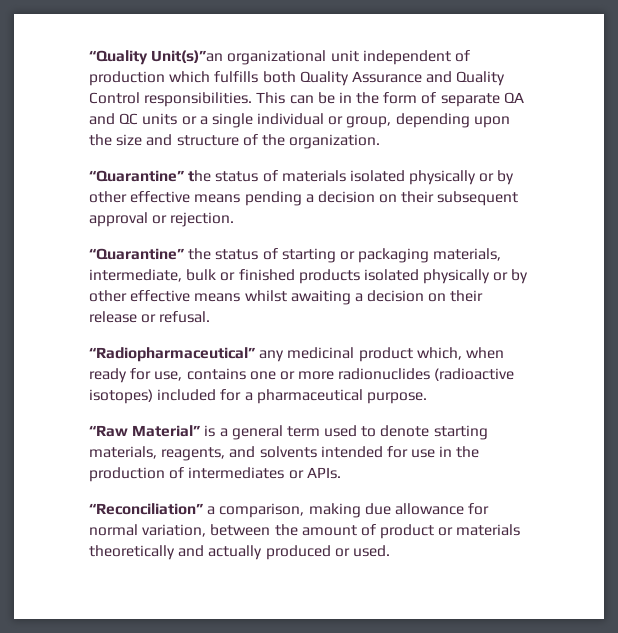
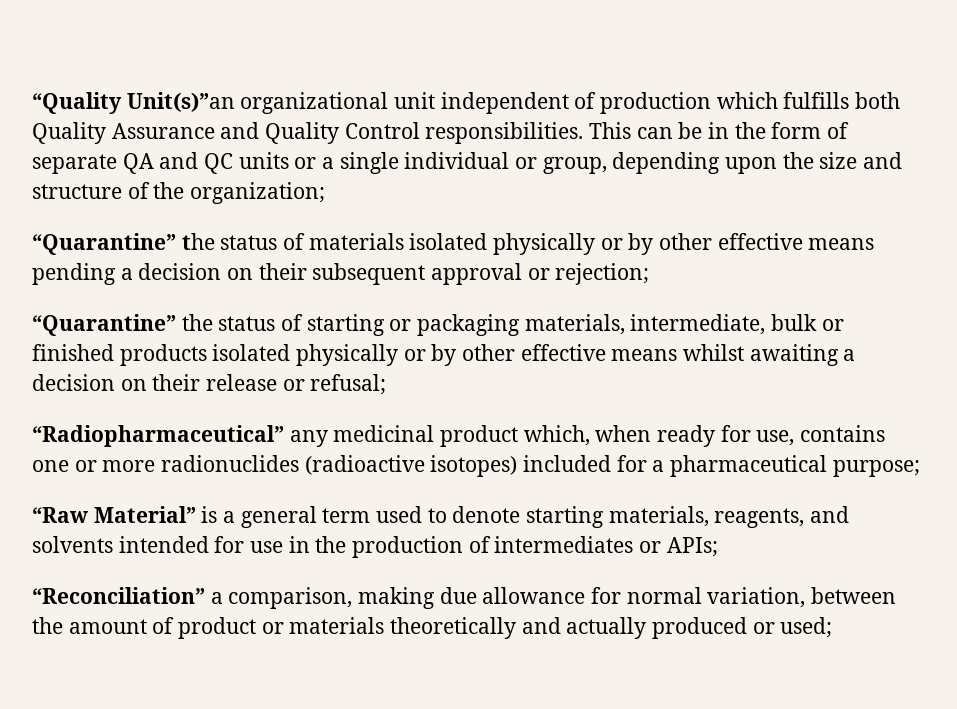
[289,134,381,149] organization. -> [190,182,326,204] organization;
[170,212,235,227] rejection. -> [555,263,650,285] rejection;
[159,311,211,323] refusal. -> [310,374,387,395] refusal;
[366,392,427,404] purpose. -> [832,460,920,477] purpose;
[306,467,341,479] APIs. -> [666,537,718,557] APIs;
[352,545,390,557] used. -> [780,617,833,638] used;

